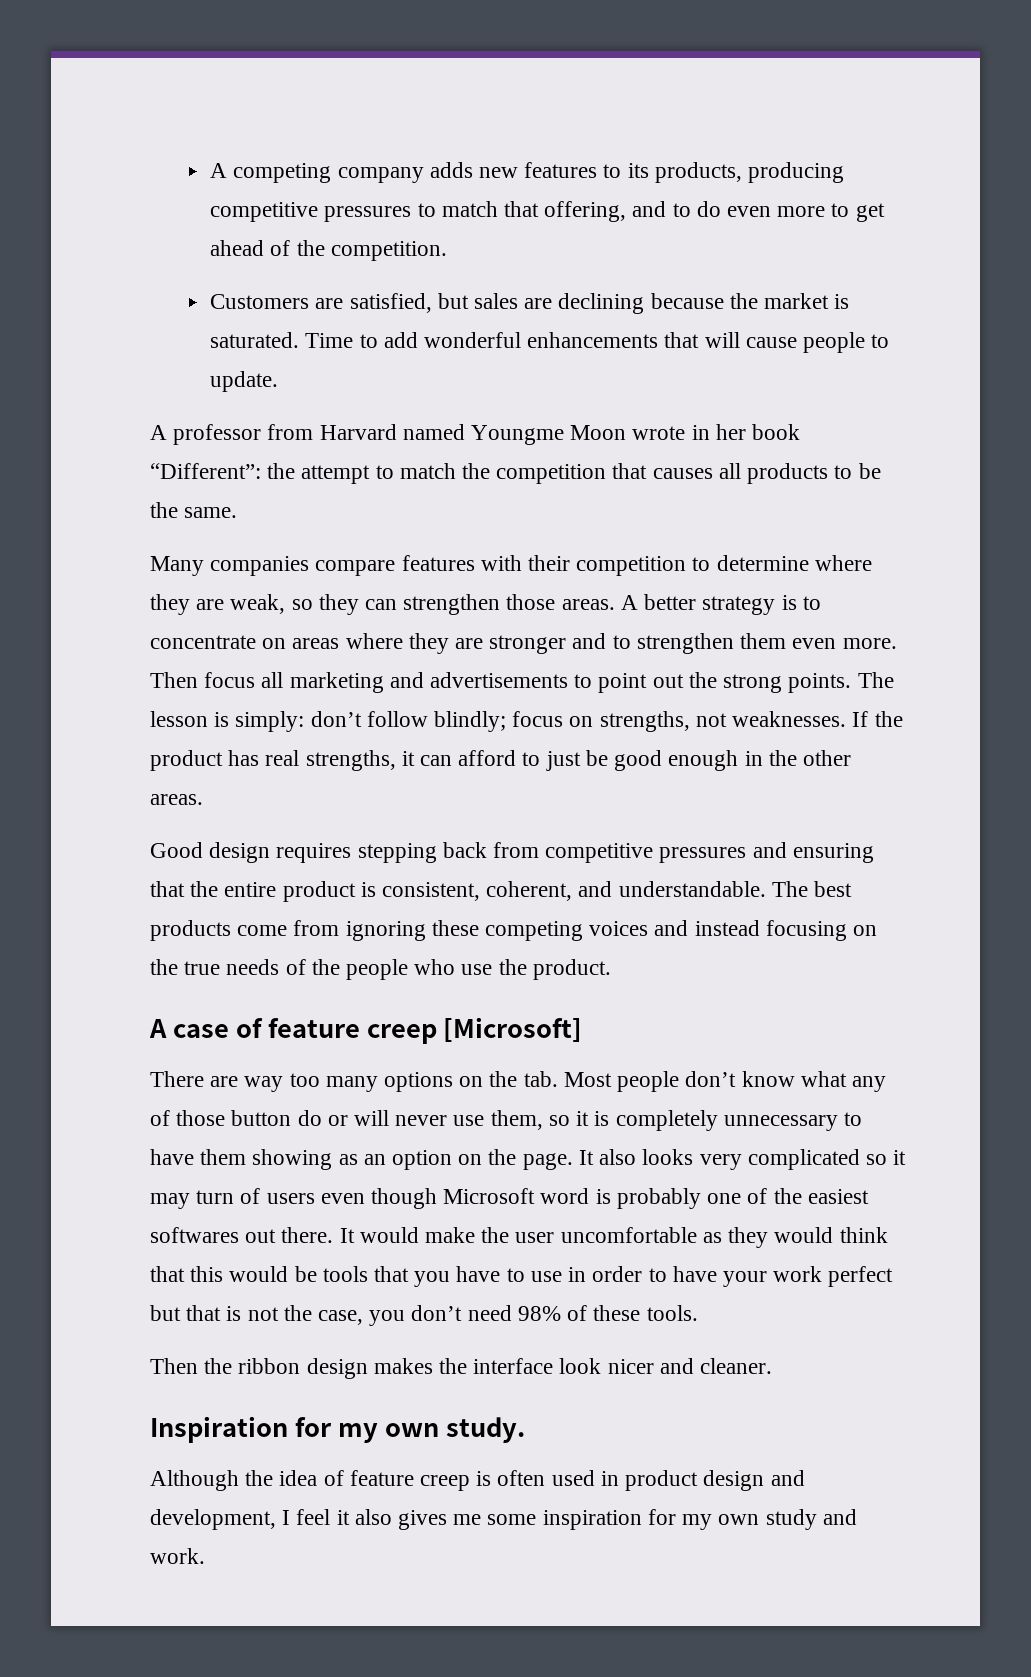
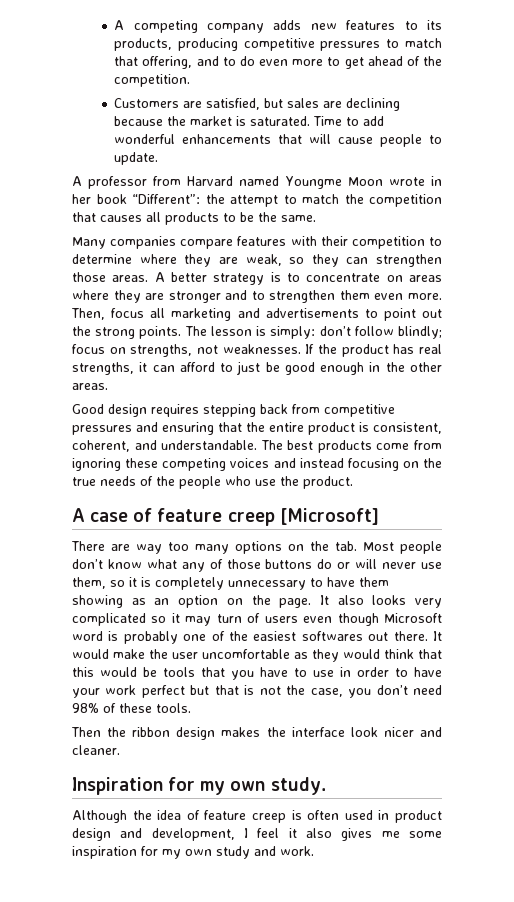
[150,672,198,688] Then -> [71,308,105,320] Then,
[231,1110,292,1126] button -> [265,559,313,569] buttons

